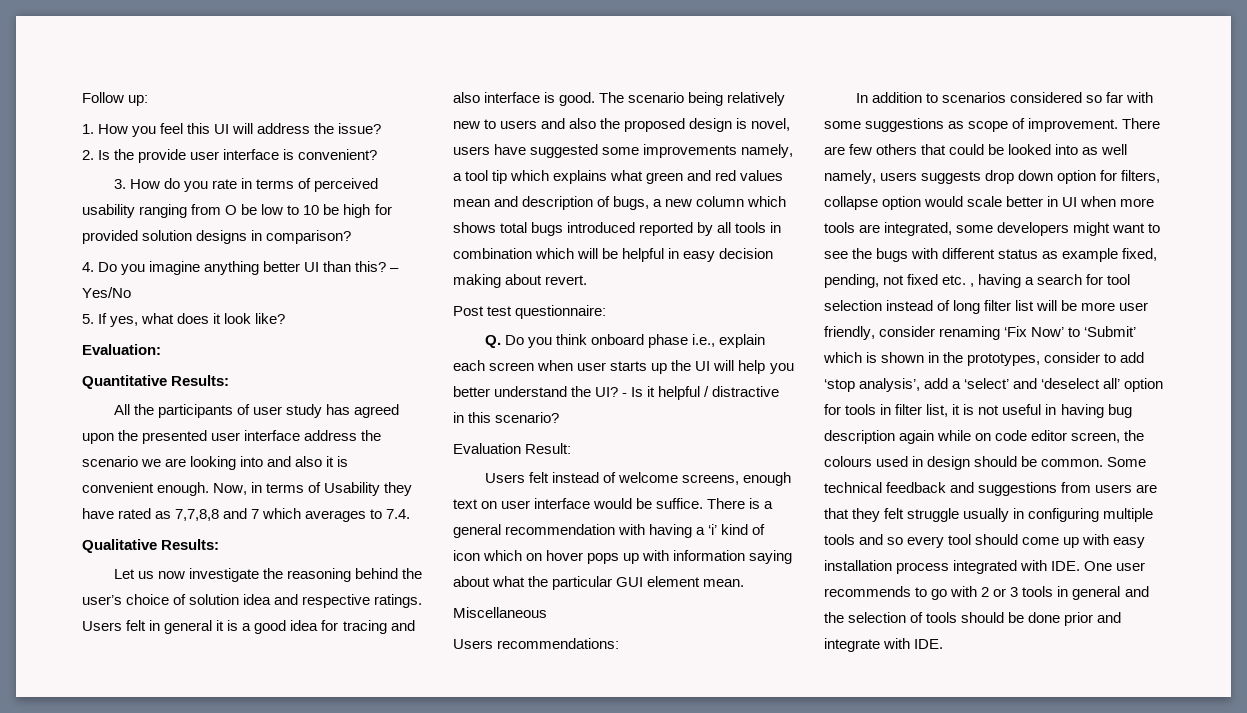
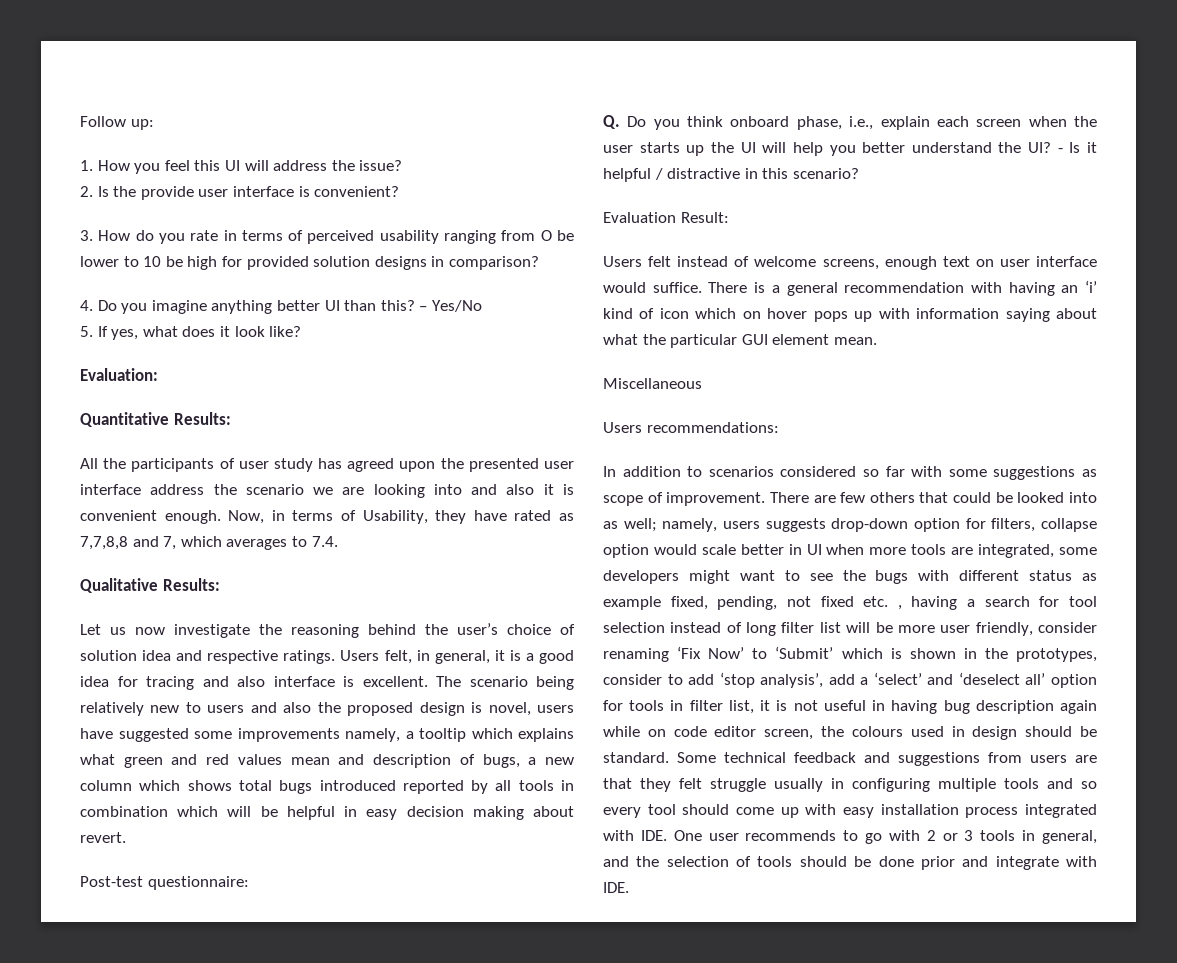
[261,204,284,215] low -> [80,256,119,267] lower
[324,482,381,496] Usability -> [362,510,428,524] Usability,
[251,509,260,519] 7 -> [163,536,177,550] 7,
[126,620,213,634] felt in general -> [384,650,490,664] felt, in general,
[559,92,596,106] good. -> [362,676,428,687] excellent.
[465,170,508,184] tool tip -> [419,728,466,742] tooltip
[453,306,513,316] Post test -> [80,876,143,887] Post-test
[648,334,689,348] phase -> [796,116,842,130] phase,
(574, 365) none -> [1074,116,1097,127] the
[636,498,653,509] be -> (646, 287) none
[696,527,706,535] a -> [1061,285,1079,293] an
[1101,144,1128,155] well -> [623,518,657,532] well;
[985,170,1054,184] drop down -> [831,518,909,532] drop-down
[1041,459,1104,467] common. -> [603,752,669,763] standard.
[1072,586,1121,600] general -> [1042,830,1098,844] general,

